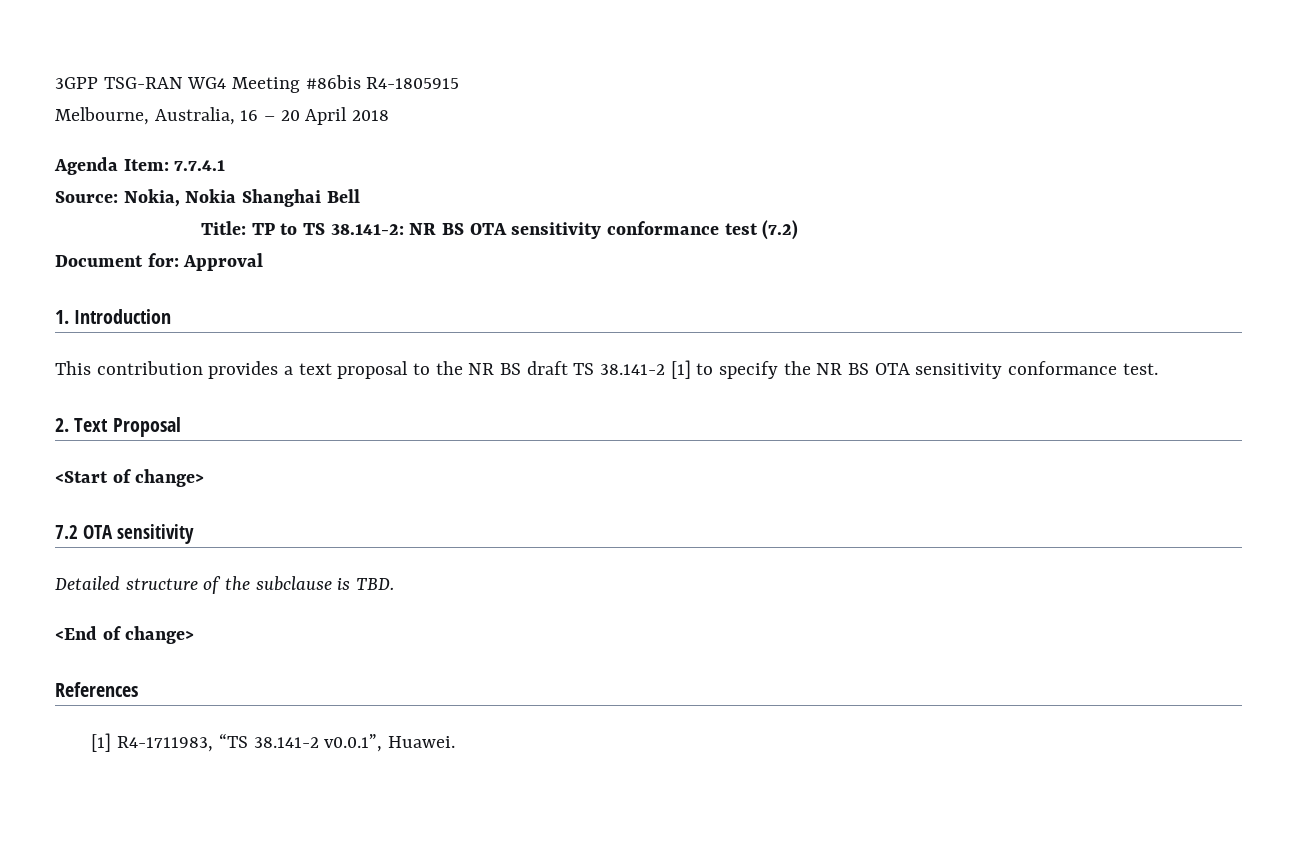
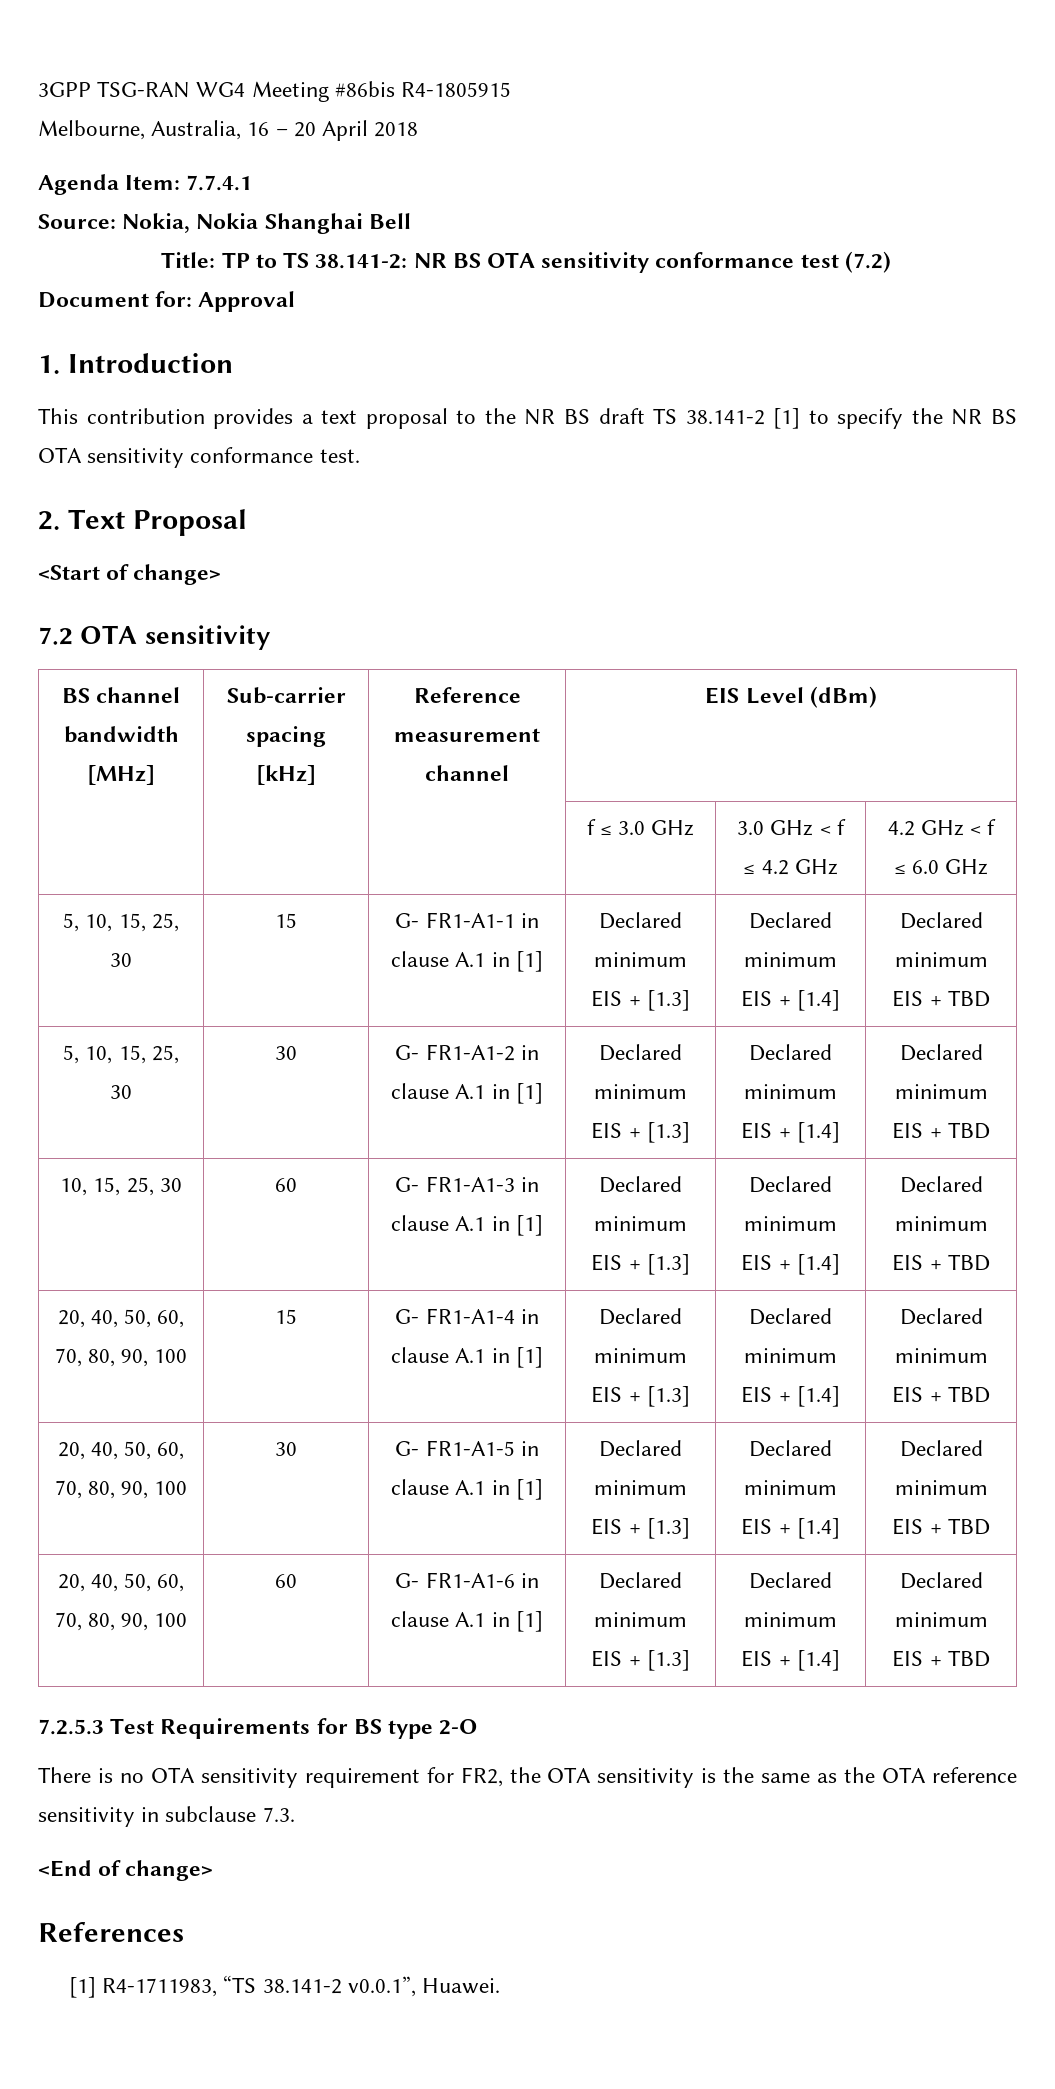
[55,576,395,594] // Detailed structure of the subclause is TBD. -> [61,687,181,703] [63,726,179,743] [87,765,155,785] [226,687,346,704] [246,726,326,747] [256,765,316,785] [413,687,521,703] [394,728,540,742] [425,765,509,781] [705,686,877,708] [586,819,695,836] [737,819,846,836] [743,859,838,875] [887,819,997,836] [893,859,989,875] [63,913,179,932] [110,953,132,967] [275,913,297,928] [395,912,539,928] [391,951,543,972] [599,912,682,929] [594,952,687,967] [591,990,690,1011] [749,912,832,929] [744,952,837,967] [741,990,840,1011] [899,912,983,929] [894,952,988,967] [892,990,990,1007] [63,1045,179,1064] [110,1085,132,1099] [275,1046,297,1060] [395,1044,539,1061] [391,1083,543,1104] [599,1044,682,1061] [594,1084,687,1099] [591,1122,690,1143] [749,1044,832,1061] [744,1084,837,1099] [741,1122,840,1143] [899,1044,983,1061] [894,1084,988,1099] [892,1122,990,1139] [60,1177,182,1196] [275,1178,297,1192] [395,1176,539,1192] [391,1215,543,1236] [599,1176,682,1193] [594,1216,687,1231] [591,1254,690,1275] [749,1176,832,1193] [744,1216,837,1231] [741,1254,840,1275] [899,1176,983,1193] [894,1216,988,1231] [892,1254,990,1271] [57,1309,185,1328] [54,1348,188,1367] [275,1309,297,1324] [395,1308,539,1324] [391,1347,543,1368] [599,1308,682,1325] [594,1348,687,1363] [591,1386,690,1407] [749,1308,832,1325] [744,1348,837,1363] [741,1386,840,1407] [899,1308,983,1325] [894,1348,988,1363] [892,1386,990,1403] [57,1441,185,1460] [54,1480,188,1499] [275,1442,297,1456] [395,1440,539,1456] [391,1479,543,1500] [599,1440,682,1457] [594,1480,687,1495] [591,1518,690,1539] [749,1440,832,1457] [744,1480,837,1495] [741,1518,840,1539] [899,1440,983,1457] [894,1480,988,1495] [892,1518,990,1535] [57,1573,185,1592] [54,1612,188,1631] [275,1574,297,1588] [395,1572,539,1588] [391,1611,543,1632] [599,1572,682,1589] [594,1612,687,1627] [591,1650,690,1671] [749,1572,832,1589] [744,1612,837,1627] [741,1650,840,1671] [899,1572,983,1589] [894,1612,988,1627] [892,1650,990,1667] [38,1718,478,1739] [38,1767,1018,1788] [38,1806,295,1827] // BS channel bandwidth [MHz] | Sub-carrier spacing [kHz] | Reference measurement channel | EIS Level (dBm) // | | | f ≤ 3.0 GHz | 3.0 GHz < f ≤ 4.2 GHz | 4.2 GHz < f ≤ 6.0 GHz // 5, 10, 15, 25, 30 | 15 | G- FR1-A1-1 in clause A.1 in [1] | Declared minimum EIS + [1.3] | Declared minimum EIS + [1.4] | Declared minimum EIS + TBD // 5, 10, 15, 25, 30 | 30 | G- FR1-A1-2 in clause A.1 in [1] | Declared minimum EIS + [1.3] | Declared minimum EIS + [1.4] | Declared minimum EIS + TBD // 10, 15, 25, 30 | 60 | G- FR1-A1-3 in clause A.1 in [1] | Declared minimum EIS + [1.3] | Declared minimum EIS + [1.4] | Declared minimum EIS + TBD // 20, 40, 50, 60, 70, 80, 90, 100 | 15 | G- FR1-A1-4 in clause A.1 in [1] | Declared minimum EIS + [1.3] | Declared minimum EIS + [1.4] | Declared minimum EIS + TBD // 20, 40, 50, 60, 70, 80, 90, 100 | 30 | G- FR1-A1-5 in clause A.1 in [1] | Declared minimum EIS + [1.3] | Declared minimum EIS + [1.4] | Declared minimum EIS + TBD // 20, 40, 50, 60, 70, 80, 90, 100 | 60 | G- FR1-A1-6 in clause A.1 in [1] | Declared minimum EIS + [1.3] | Declared minimum EIS + [1.4] | Declared minimum EIS + TBD // 7.2.5.3 Test Requirements for BS type 2-O // There is no OTA sensitivity requirement for FR2, the OTA sensitivity is the same as the OTA reference sensitivity in subclause 7.3.

